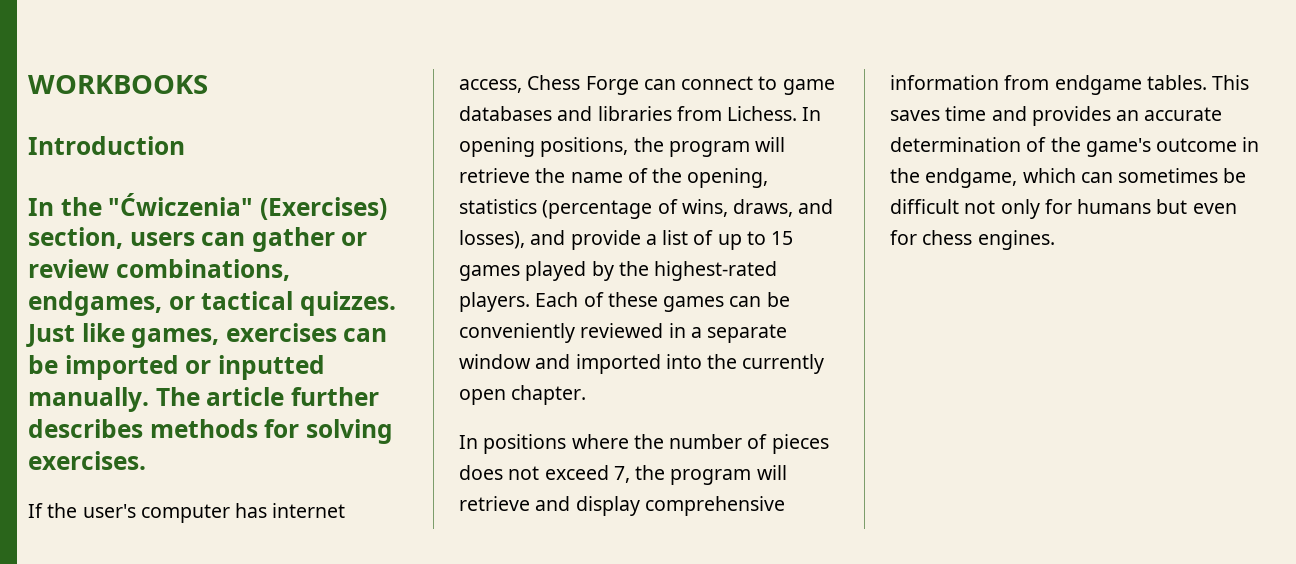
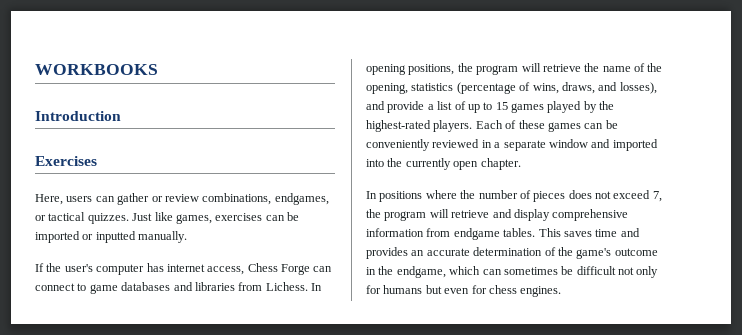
[28,193,387,220] [28,227,123,249] In the "Ćwiczenia" (Exercises) section, -> [35,156,97,166] [35,194,63,205] Exercises // Here,
[155,387,379,406] [28,419,393,444] [28,451,146,470] The article further describes methods for solving exercises. -> (188, 237) none

